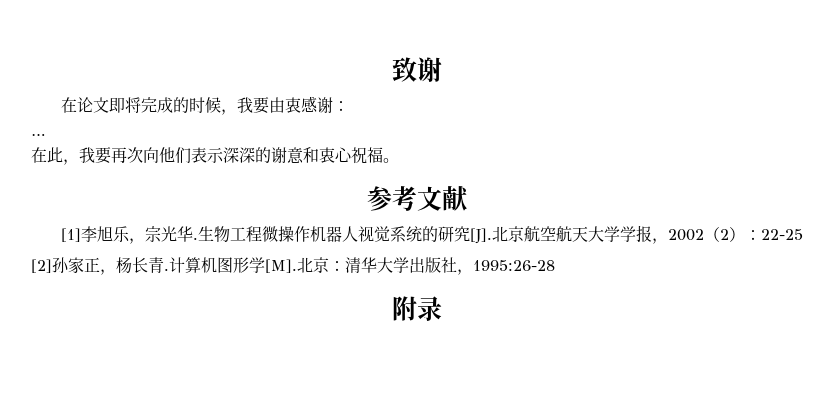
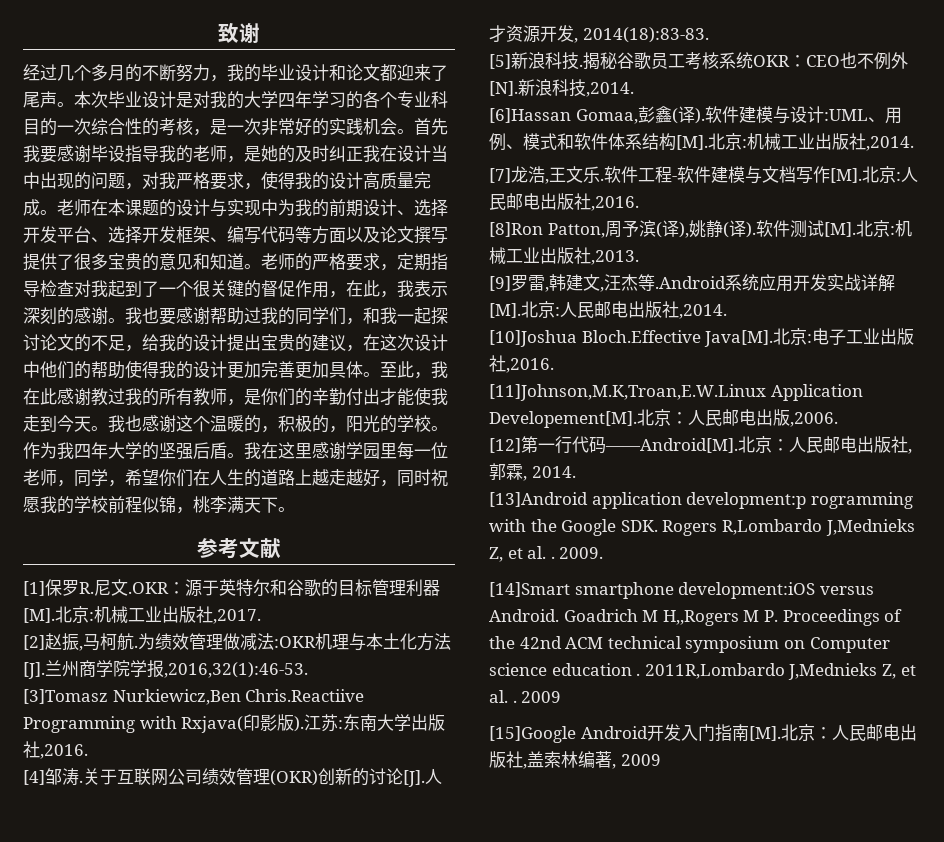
[60,96,349,115] [31,133,45,136] [31,147,399,165] [367,186,469,211] [60,225,803,244] [31,257,555,275] [392,296,442,321] 在论文即将完成的时候，我要由衷感谢： // … // 在此，我要再次向他们表示深深的谢意和衷心祝福。 // 参考文献 // [1]李旭乐，宗光华.生物工程微操作机器人视觉系统的研究[J].北京航空航天大学学报，2002（2）：22-25 // [2]孙家正，杨长青.计算机图形学[M].北京：清华大学出版社，1995:26-28 // 附录 -> [23,64,448,82] [23,91,448,109] [23,118,448,136] [23,145,448,163] [23,171,431,190] [23,199,448,217] [23,226,448,244] [23,253,448,271] [23,280,448,298] [23,307,448,325] [23,334,448,352] [23,360,448,379] [23,387,448,406] [23,415,448,433] [23,442,448,460] [23,469,448,487] [23,496,295,514] [197,538,281,559] [23,579,440,597] [23,606,261,624] [23,633,451,651] [23,660,308,679] [23,689,365,705] [23,714,446,733] [23,741,88,759] [23,768,442,787] [489,25,709,43] [489,52,908,70] [489,79,634,97] [489,106,902,124] [489,133,914,151] [489,166,918,184] [489,193,639,211] [489,220,912,238] [489,247,639,265] [489,274,895,292] [489,301,727,319] [489,328,915,347] [489,355,554,373] [489,384,863,401] [489,409,838,428] [489,436,912,454] [489,463,576,481] [489,492,913,509] [489,519,915,536] [489,546,604,562] [489,582,874,599] [489,609,903,626] [489,636,890,653] [489,663,916,680] [489,690,562,703] [489,724,917,743] [489,751,661,769] 经过几个多月的不断努力，我的毕业设计和论文都迎来了尾声。本次毕业设计是对我的大学四年学习的各个专业科目的一次综合性的考核，是一次非常好的实践机会。首先我要感谢毕设指导我的老师，是她的及时纠正我在设计当中出现的问题，对我严格要求，使得我的设计高质量完成。老师在本课题的设计与实现中为我的前期设计、选择开发平台、选择开发框架、编写代码等方面以及论文撰写提供了很多宝贵的意见和知道。老师的严格要求，定期指导检查对我起到了一个很关键的督促作用，在此，我表示深刻的感谢。我也要感谢帮助过我的同学们，和我一起探讨论文的不足，给我的设计提出宝贵的建议，在这次设计中他们的帮助使得我的设计更加完善更加具体。至此，我在此感谢教过我的所有教师，是你们的辛勤付出才能使我走到今天。我也感谢这个温暖的，积极的，阳光的学校。作为我四年大学的坚强后盾。我在这里感谢学园里每一位老师，同学，希望你们在人生的道路上越走越好，同时祝愿我的学校前程似锦，桃李满天下。 // 参考文献 // [1]保罗R.尼文.OKR：源于英特尔和谷歌的目标管理利器[M].北京:机械工业出版社,2017. // [2]赵振,马柯航.为绩效管理做减法:OKR机理与本土化方法[J].兰州商学院学报,2016,32(1):46-53. // [3]Tomasz Nurkiewicz,Ben Chris.Reactiive Programming with Rxjava(印影版).江苏:东南大学出版社,2016. // [4]邹涛.关于互联网公司绩效管理(OKR)创新的讨论[J].人才资源开发, 2014(18):83-83. // [5]新浪科技.揭秘谷歌员工考核系统OKR：CEO也不例外[N].新浪科技,2014. // [6]Hassan Gomaa,彭鑫(译).软件建模与设计:UML、用例、模式和软件体系结构[M].北京:机械工业出版社,2014. // [7]龙浩,王文乐.软件工程-软件建模与文档写作[M].北京:人民邮电出版社,2016. // [8]Ron Patton,周予滨(译),姚静(译).软件测试[M].北京:机械工业出版社,2013. // [9]罗雷,韩建文,汪杰等.Android系统应用开发实战详解[M].北京:人民邮电出版社,2014. // [10]Joshua Bloch.Effective Java[M].北京:电子工业出版社,2016. // [11]Johnson,M.K,Troan,E.W.Linux Application Developement[M].北京：人民邮电出版,2006. // [12]第一行代码——Android[M].北京：人民邮电出版社,郭霖, 2014. // [13]Android application development:p rogramming with the Google SDK. Rogers R,Lombardo J,Mednieks Z, et al. . 2009. // [14]Smart smartphone development:iOS versus Android. Goadrich M H,,Rogers M P. Proceedings of the 42nd ACM technical symposium on Computer science education . 2011R,Lombardo J,Mednieks Z, et al. . 2009 // [15]Google Android开发入门指南[M].北京：人民邮电出版社,盖索林编著, 2009

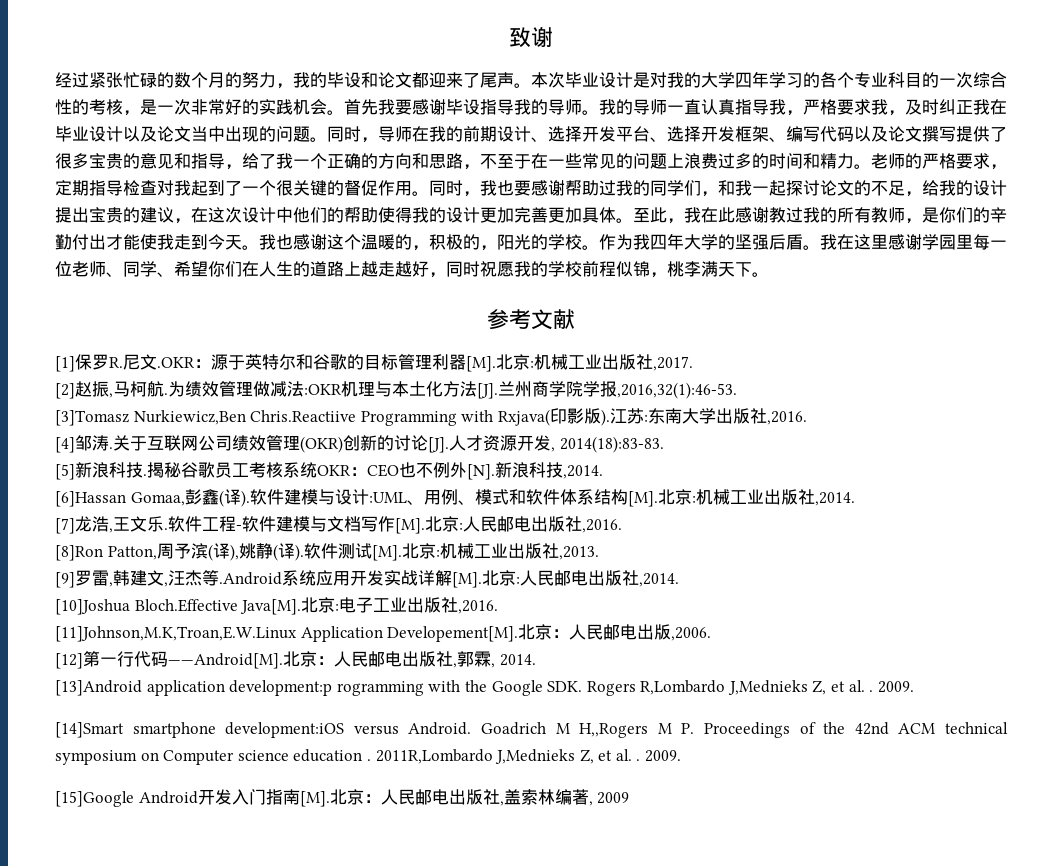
[57,64,176,82] 几个多月的不断 -> [89,72,242,88] 紧张忙碌的数个月的
[278,64,329,81] 业设计 -> [344,72,361,88] 设
[193,145,448,163] [23,171,431,190] [23,199,295,217] 老师，是她的及时纠正我在设计当中出现的问题，对我严格要求，使得我的设计高质量完成。老师在本课题的设计与实现中为 -> [548,99,1007,116] [55,126,429,143] 导师。我的导师一直认真指导我，严格要求我，及时纠正我在毕业设计以及论文当中出现的问题。同时，导师在
[295,226,346,244] 等方面 -> (854, 134) none
[210,253,244,270] 知道 -> [191,153,854,170] 指导，给了我一个正确的方向和思路，不至于在一些常见的问题上浪费过多的时间和精力
[329,280,448,298] [23,307,125,325] ，在此，我表示深刻的感谢。 -> [412,180,480,197] 。同时，
[57,469,125,487] ，同学， -> [106,261,174,277] 、同学、
[521,691,562,703] 2009 -> [645,750,682,762] 2009.

